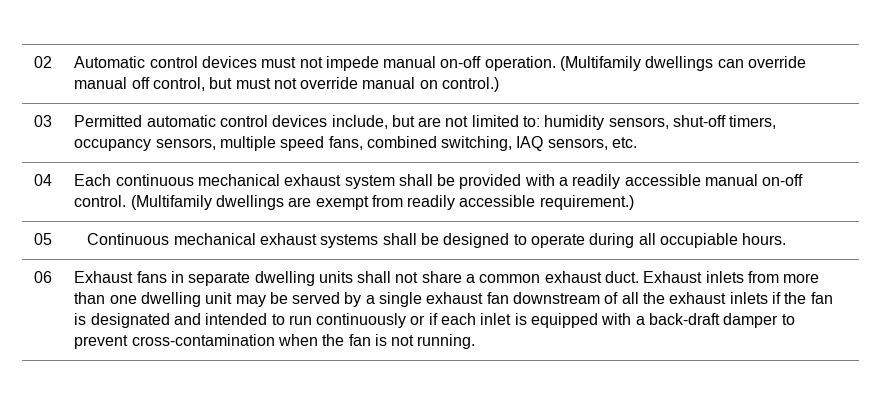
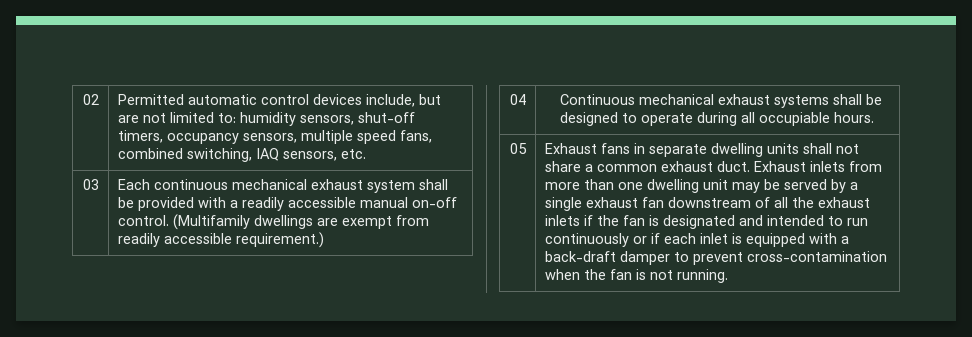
[74,56,807,71] [74,77,500,92] [34,115,52,127] | Automatic control devices must not impede manual on-off operation. (Multifamily dwellings can override manual off control, but must not override manual on control.) // 03 -> (99, 99) none
[34,174,52,186] 04 -> [82,179,99,190] 03
[34,233,52,245] 05 -> [509,94,526,105] 04
[34,271,52,283] 06 -> [509,143,527,154] 05

